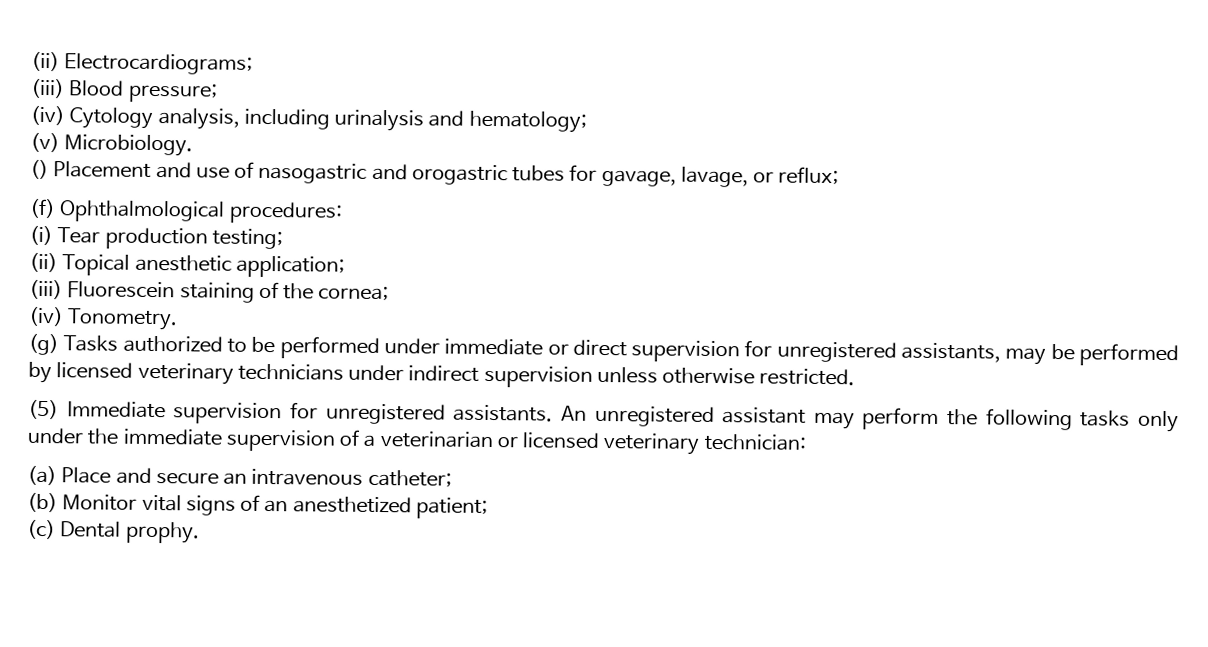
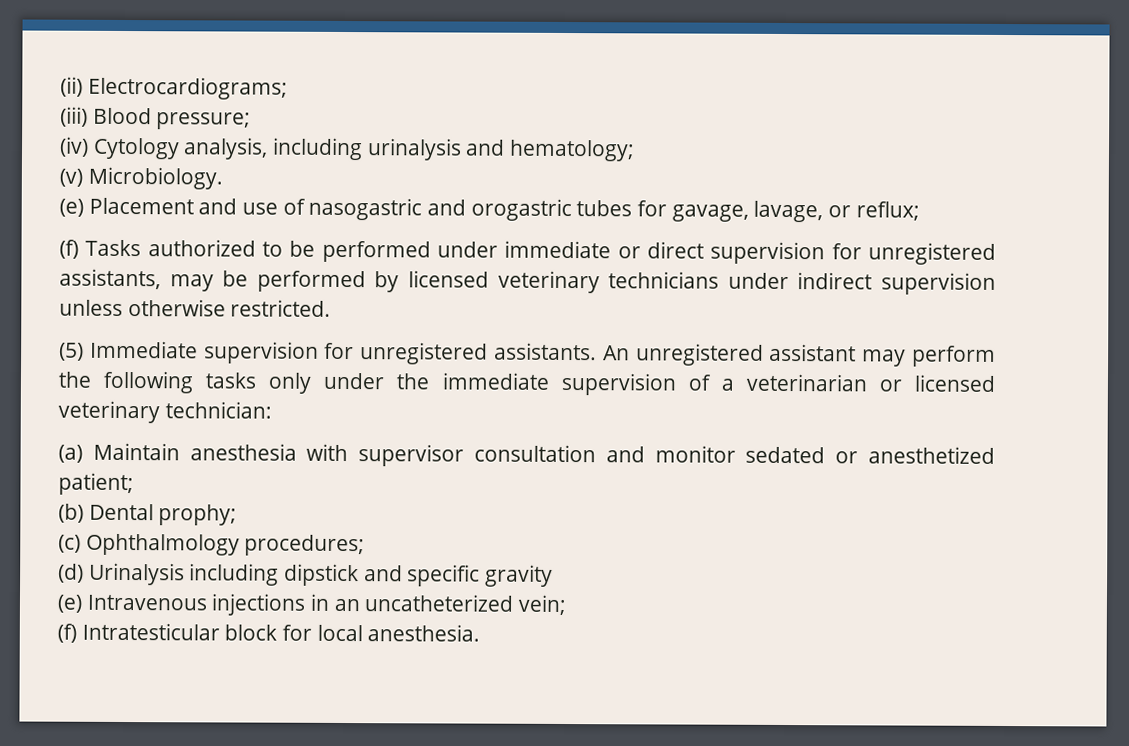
[30,159,49,180] () -> [59,198,84,217] (e)
[59,200,343,224] [29,225,283,250] [29,252,345,278] [29,279,390,303] [28,306,179,331] [28,333,59,356] Ophthalmological procedures: // (i) Tear production testing; // (ii) Topical anesthetic application; // (iii) Fluorescein staining of the cornea; // (iv) Tonometry. // (g) -> (79, 249) none
[61,467,452,487] [27,492,488,519] [27,519,200,544] Place and secure an intravenous catheter; // (b) Monitor vital signs of an anesthetized patient; // (c) Dental prophy. -> [92,442,995,467] [58,472,134,496] [58,503,238,526] [58,533,366,557] [58,562,554,587] [57,593,567,616] [57,622,481,643] Maintain anesthesia with supervisor consultation and monitor sedated or anesthetized patient; // (b) Dental prophy; // (c) Ophthalmology procedures; // (d) Urinalysis including dipstick and specific gravity // (e) Intravenous injections in an uncatheterized vein; // (f) Intratesticular block for local anesthesia.

